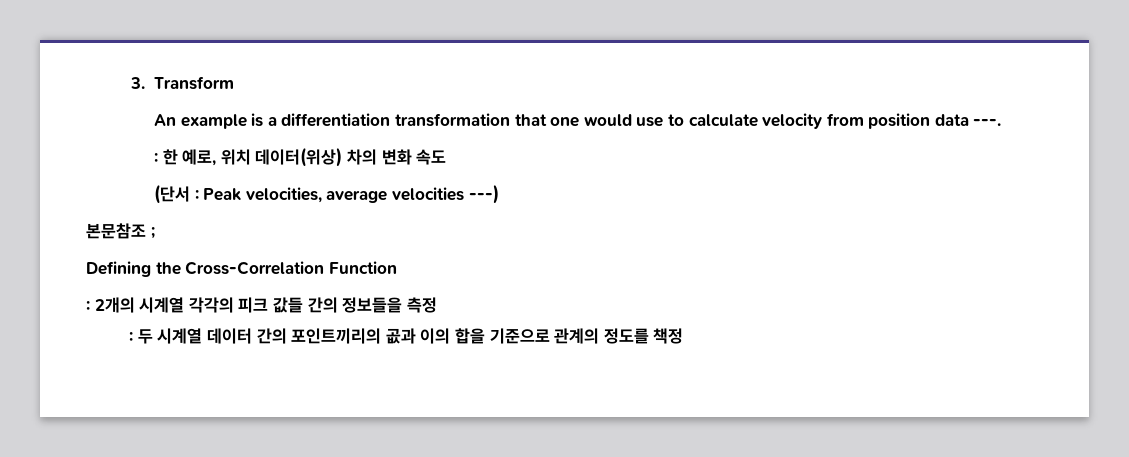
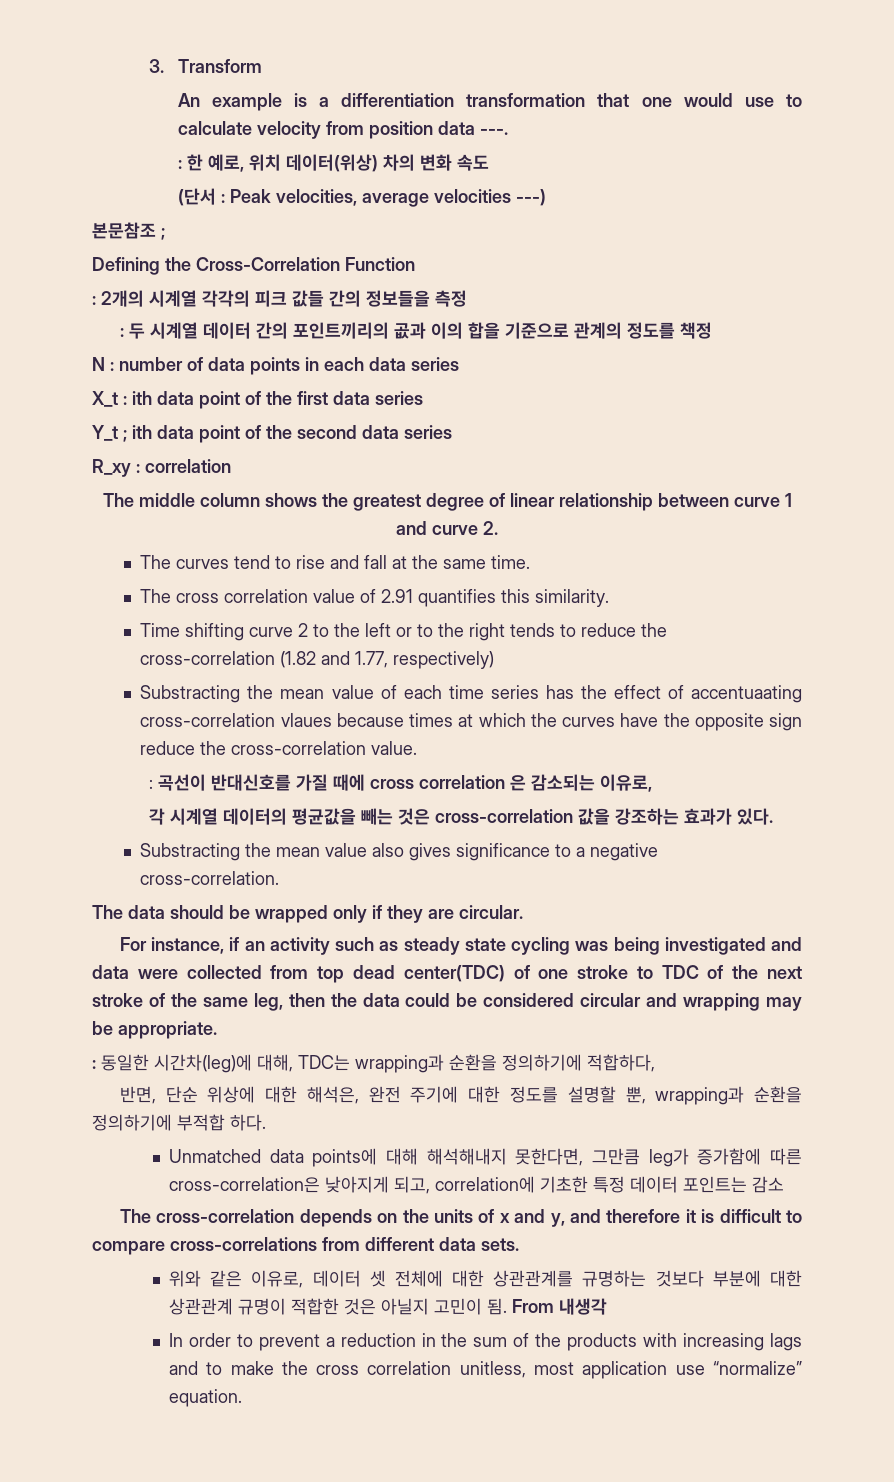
(684, 336) none -> [92,357,459,375] [92,391,423,409] [92,425,452,443] [92,459,231,477] [102,493,792,511] [396,521,498,535] [140,555,531,569] [140,589,610,607] [140,623,668,641] [140,651,495,669] [140,685,803,703] [140,713,802,731] [140,741,418,755] [149,774,653,792] [149,808,774,825] [140,843,659,861] [140,871,280,885] [92,905,523,923] [119,937,803,955] [92,965,803,983] [92,993,803,1011] [92,1021,217,1039] [92,1054,655,1073] [119,1086,803,1105] [92,1114,266,1131] [168,1148,803,1167] [168,1176,784,1194] [119,1209,802,1227] [92,1237,519,1255] [168,1270,802,1288] [168,1298,607,1315] [168,1333,802,1351] [168,1361,802,1379] [168,1389,242,1407] // N : number of data points in each data series // X_t : ith data point of the first data series // Y_t ; ith data point of the second data series // R_xy : correlation // The middle column shows the greatest degree of linear relationship between curve 1 and curve 2. // The curves tend to rise and fall at the same time. // The cross correlation value of 2.91 quantifies this similarity. // Time shifting curve 2 to the left or to the right tends to reduce the cross-correlation (1.82 and 1.77, respectively) // Substracting the mean value of each time series has the effect of accentuaating cross-correlation vlaues because times at which the curves have the opposite sign reduce the cross-correlation value. // : 곡선이 반대신호를 가질 때에 cross correlation 은 감소되는 이유로, // 각 시계열 데이터의 평균값을 빼는 것은 cross-correlation 값을 강조하는 효과가 있다. // Substracting the mean value also gives significance to a negative cross-correlation. // The data should be wrapped only if they are circular. // For instance, if an activity such as steady state cycling was being investigated and data were collected from top dead center(TDC) of one stroke to TDC of the next stroke of the same leg, then the data could be considered circular and wrapping may be appropriate. // : 동일한 시간차(leg)에 대해, TDC는 wrapping과 순환을 정의하기에 적합하다, // 반면, 단순 위상에 대한 해석은, 완전 주기에 대한 정도를 설명할 뿐, wrapping과 순환을 정의하기에 부적합 하다. // Unmatched data points에 대해 해석해내지 못한다면, 그만큼 leg가 증가함에 따른 cross-correlation은 낮아지게 되고, correlation에 기초한 특정 데이터 포인트는 감소 // The cross-correlation depends on the units of x and y, and therefore it is difficult to compare cross-correlations from different data sets. // 위와 같은 이유로, 데이터 셋 전체에 대한 상관관계를 규명하는 것보다 부분에 대한 상관관계 규명이 적합한 것은 아닐지 고민이 됨. From 내생각 // In order to prevent a reduction in the sum of the products with increasing lags and to make the cross correlation unitless, most application use “normalize” equation.

